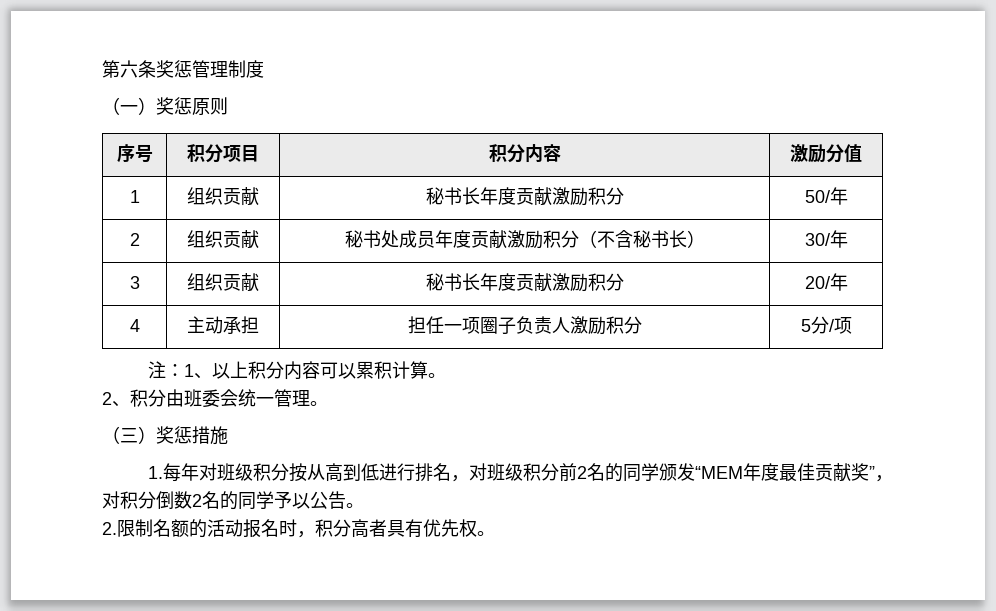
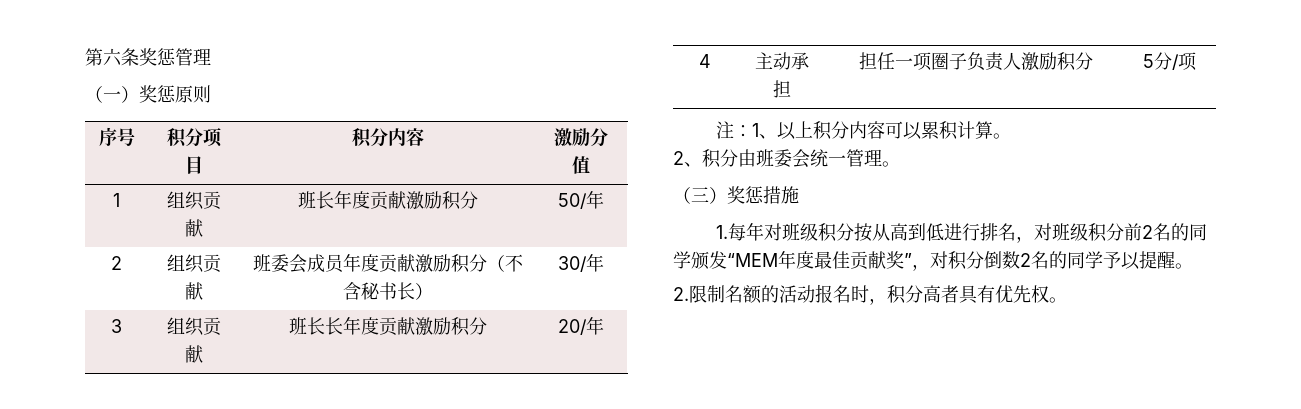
[228,60,264,78] 制度 -> (211, 56) none
[425,187,462,205] 秘书 -> [297,191,316,209] 班
[344,230,399,248] 秘书处 -> [252,254,307,273] 班委会
[425,273,462,291] 秘书 -> [288,317,325,335] 班长
[310,491,346,509] 公告 -> [1139,251,1175,269] 提醒

